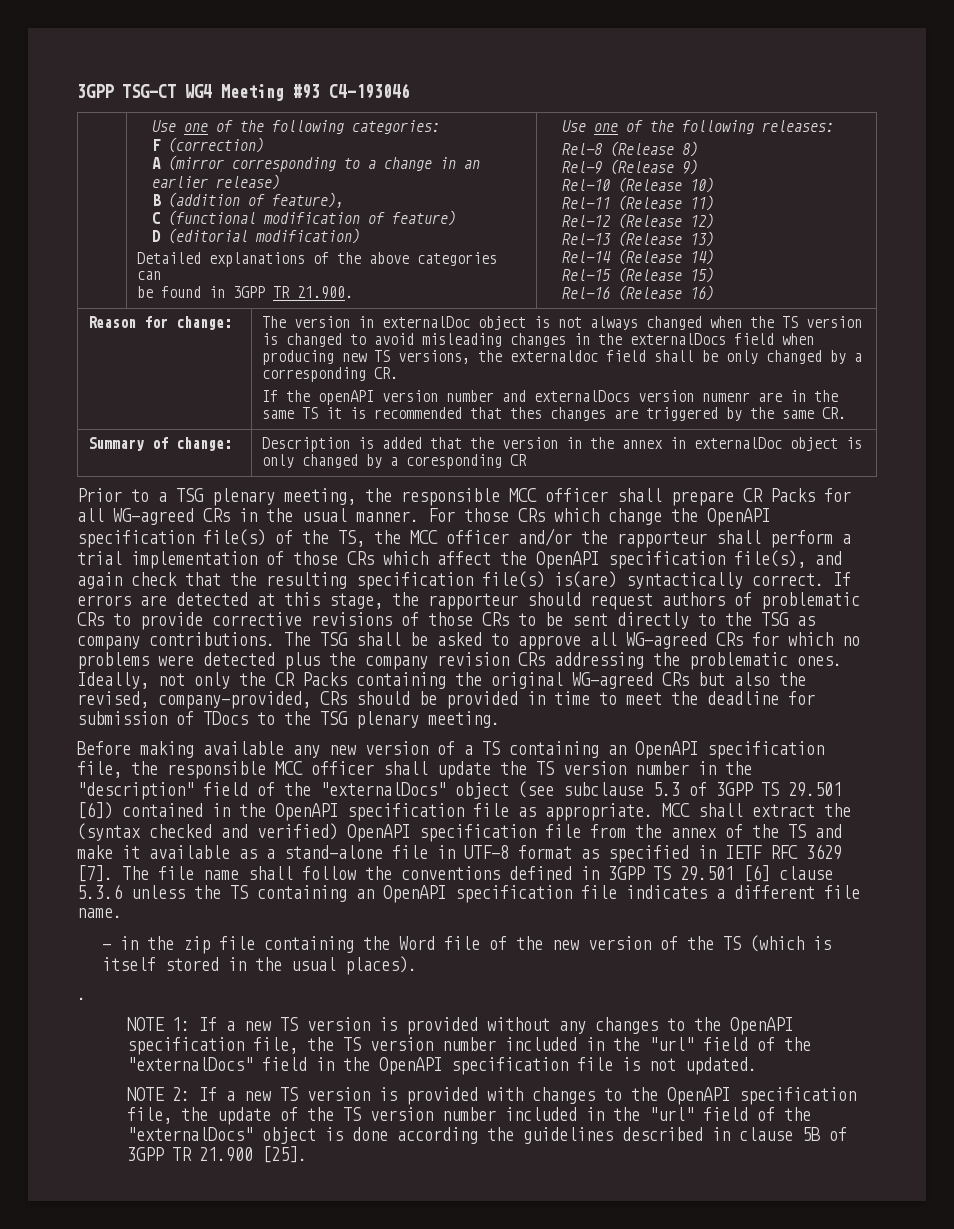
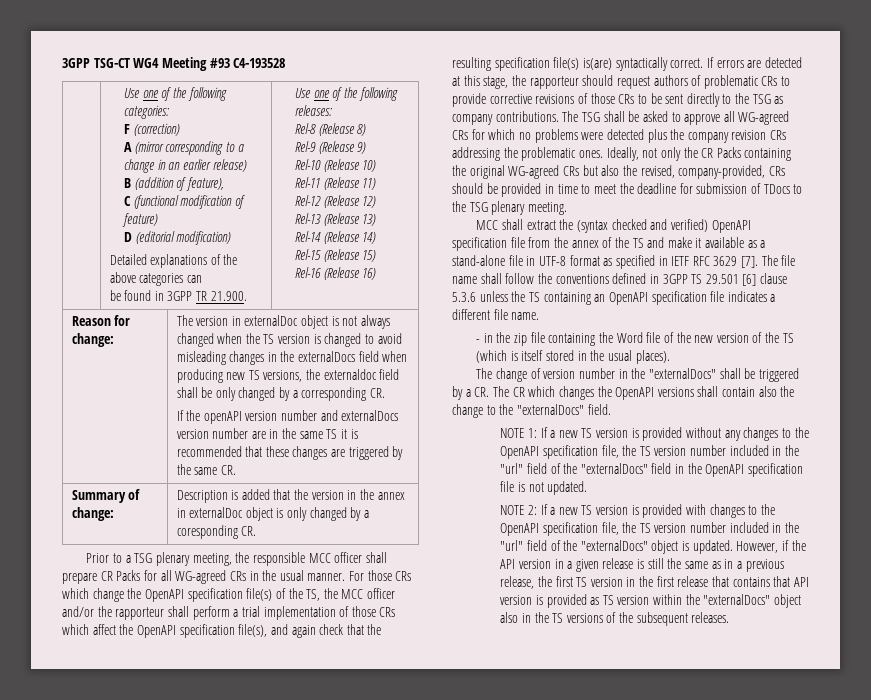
[329,83,410,99] C4-193046 -> [233,58,286,68] C4-193528
[701,392,750,402] numenr -> [212,428,249,439] number
[509,407,542,419] thes -> [265,446,289,457] these
[509,454,527,466] CR -> [241,526,257,536] CR.
[77,741,824,759] [77,761,752,779] [77,781,842,800] [77,802,653,821] Before making available any new version of a TS containing an OpenAPI specification file, the responsible MCC officer shall update the TS version number in the "description" field of the "externalDocs" object (see subclause 5.3 of 3GPP TS 29.501 [6]) contained in the OpenAPI specification file as appropriate. -> (567, 208) none
[77,997,86,1000] . -> [476,368,799,382] [452,386,795,400] [452,404,611,418] The change of version number in the "externalDocs" shall be triggered by a CR. The CR which changes the OpenAPI versions shall contain also the change to the "externalDocs" field.
[217,1107,335,1125] update of the -> (637, 527) none
[352,1127,848,1144] [127,1146,308,1163] done according the guidelines described in clause 5B of 3GPP TR 21.900 [25]. -> [692,540,806,554] [500,558,784,572] [500,576,809,589] [500,594,802,608] [500,612,730,626] updated. However, if the API version in a given release is still the same as in a previous release, the first TS version in the first release that contains that API version is provided as TS version within the "externalDocs" object also in the TS versions of the subsequent releases.

